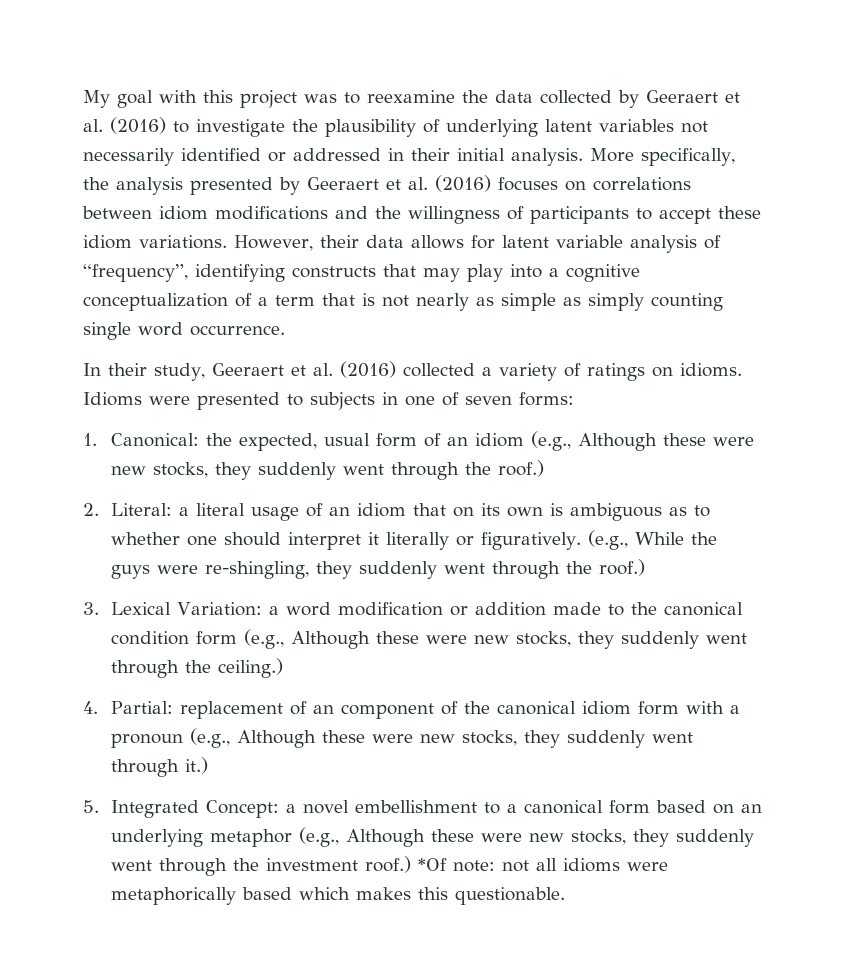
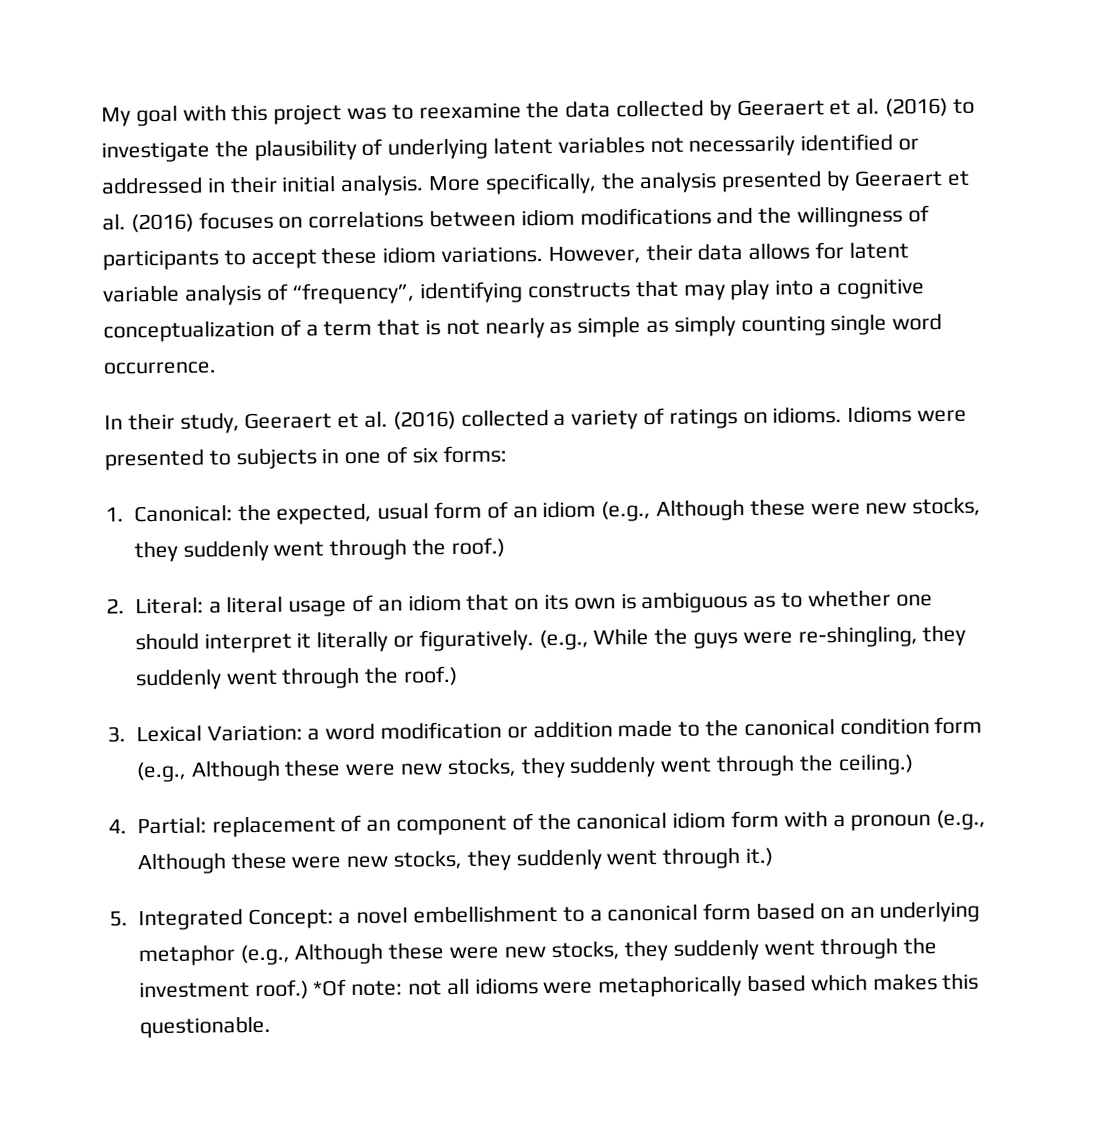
[465,396,512,405] seven -> [411,447,439,464] six

